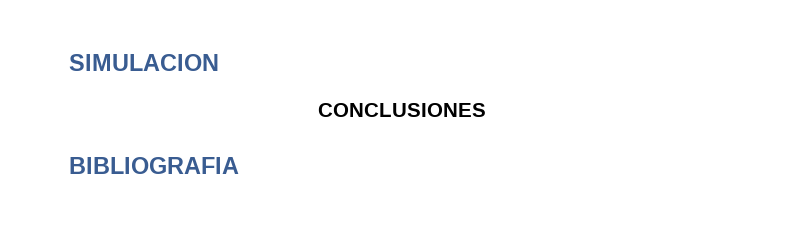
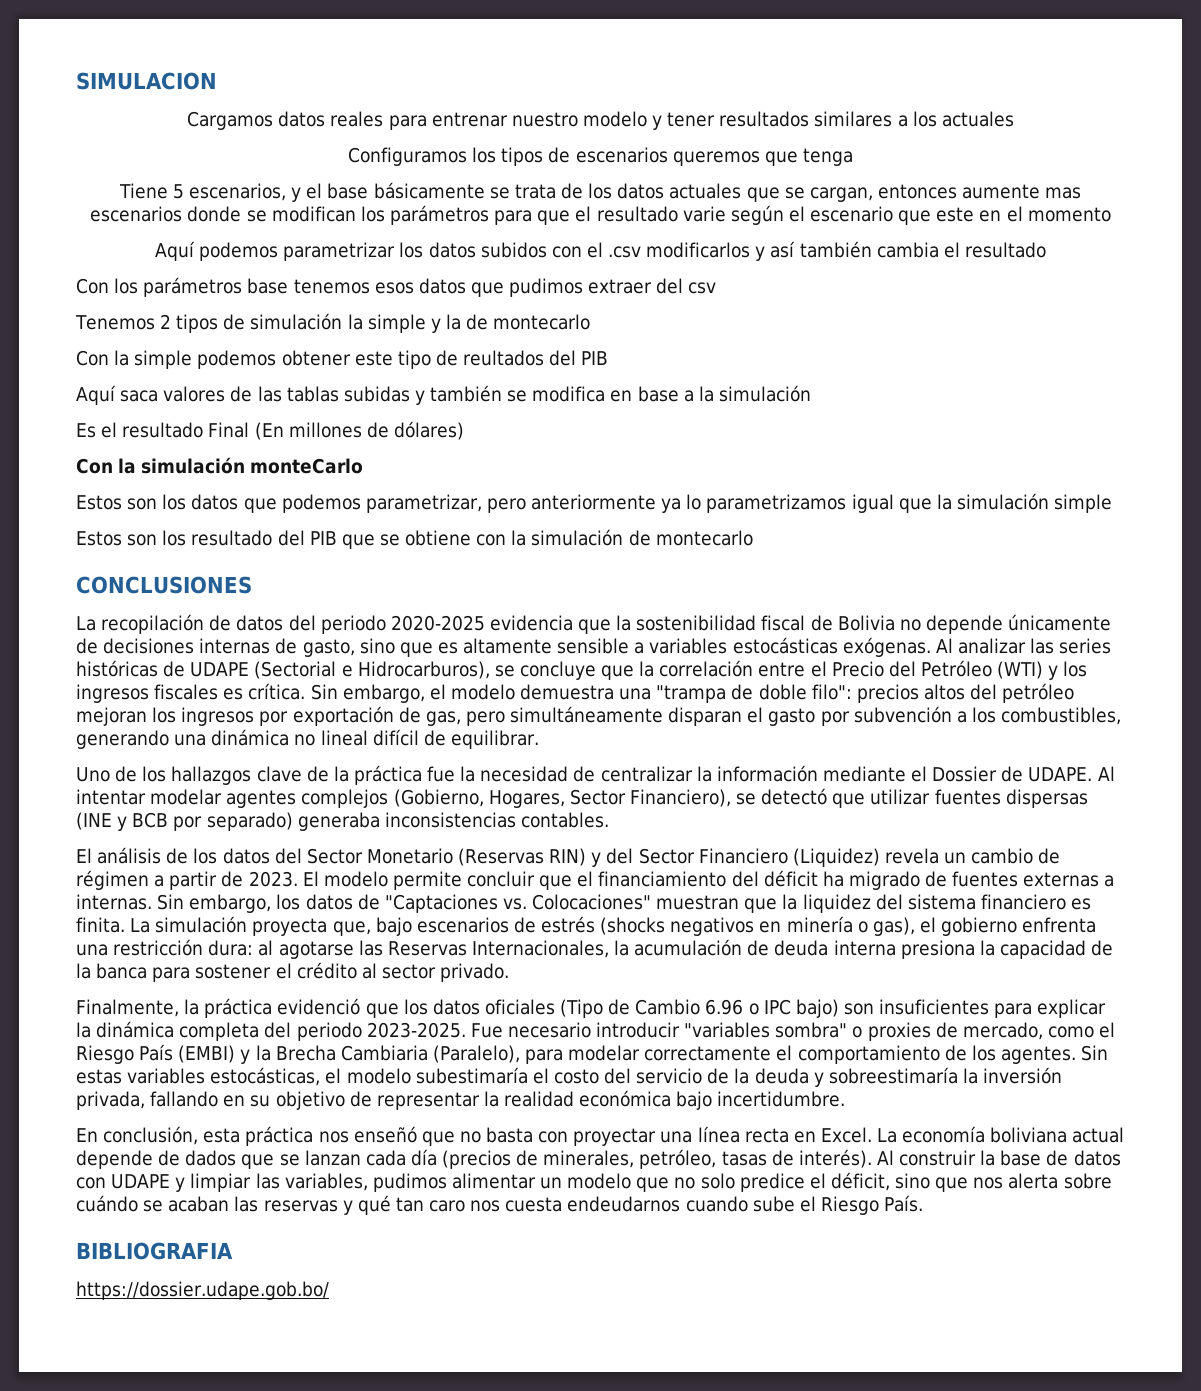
[317,103,486,117] CONCLUSIONES -> [187,111,1014,130] [348,147,853,166] [118,182,1082,202] [90,205,1111,225] [155,241,1046,261] [76,277,717,297] [75,313,591,333] [76,350,609,369] [76,385,811,405] [76,421,464,440] [76,457,364,474] [76,493,1113,513] [76,529,753,549] [76,576,252,594] [76,614,1112,634] [76,637,1112,657] [76,660,1088,680] [76,683,1075,703] [76,706,1122,726] [76,729,539,749] [76,765,1115,785] [76,788,1088,808] [76,812,609,831] [76,847,1061,867] [76,870,1115,890] [76,894,1092,913] [76,916,1097,936] [76,939,1114,959] [76,962,510,982] [76,998,1107,1018] [76,1021,1116,1041] [76,1044,1109,1064] [76,1067,1063,1087] [76,1090,846,1110] [76,1126,1125,1146] [76,1149,1121,1169] [76,1172,1112,1192] [76,1195,924,1215] Cargamos datos reales para entrenar nuestro modelo y tener resultados similares a los actuales // Configuramos los tipos de escenarios queremos que tenga // Tiene 5 escenarios, y el base básicamente se trata de los datos actuales que se cargan, entonces aumente mas escenarios donde se modifican los parámetros para que el resultado varie según el escenario que este en el momento // Aquí podemos parametrizar los datos subidos con el .csv modificarlos y así también cambia el resultado // Con los parámetros base tenemos esos datos que pudimos extraer del csv // Tenemos 2 tipos de simulación la simple y la de montecarlo // Con la simple podemos obtener este tipo de reultados del PIB // Aquí saca valores de las tablas subidas y también se modifica en base a la simulación // Es el resultado Final (En millones de dólares) // Con la simulación monteCarlo // Estos son los datos que podemos parametrizar, pero anteriormente ya lo parametrizamos igual que la simulación simple // Estos son los resultado del PIB que se obtiene con la simulación de montecarlo // CONCLUSIONES // La recopilación de datos del periodo 2020-2025 evidencia que la sostenibilidad fiscal de Bolivia no depende únicamente de decisiones internas de gasto, sino que es altamente sensible a variables estocásticas exógenas. Al analizar las series históricas de UDAPE (Sectorial e Hidrocarburos), se concluye que la correlación entre el Precio del Petróleo (WTI) y los ingresos fiscales es crítica. Sin embargo, el modelo demuestra una "trampa de doble filo": precios altos del petróleo mejoran los ingresos por exportación de gas, pero simultáneamente disparan el gasto por subvención a los combustibles, generando una dinámica no lineal difícil de equilibrar. // Uno de los hallazgos clave de la práctica fue la necesidad de centralizar la información mediante el Dossier de UDAPE. Al intentar modelar agentes complejos (Gobierno, Hogares, Sector Financiero), se detectó que utilizar fuentes dispersas (INE y BCB por separado) generaba inconsistencias contables. // El análisis de los datos del Sector Monetario (Reservas RIN) y del Sector Financiero (Liquidez) revela un cambio de régimen a partir de 2023. El modelo permite concluir que el financiamiento del déficit ha migrado de fuentes externas a internas. Sin embargo, los datos de "Captaciones vs. Colocaciones" muestran que la liquidez del sistema financiero es finita. La simulación proyecta que, bajo escenarios de estrés (shocks negativos en minería o gas), el gobierno enfrenta una restricción dura: al agotarse las Reservas Internacionales, la acumulación de deuda interna presiona la capacidad de la banca para sostener el crédito al sector privado. // Finalmente, la práctica evidenció que los datos oficiales (Tipo de Cambio 6.96 o IPC bajo) son insuficientes para explicar la dinámica completa del periodo 2023-2025. Fue necesario introducir "variables sombra" o proxies de mercado, como el Riesgo País (EMBI) y la Brecha Cambiaria (Paralelo), para modelar correctamente el comportamiento de los agentes. Sin estas variables estocásticas, el modelo subestimaría el costo del servicio de la deuda y sobreestimaría la inversión privada, fallando en su objetivo de representar la realidad económica bajo incertidumbre. // En conclusión, esta práctica nos enseñó que no basta con proyectar una línea recta en Excel. La economía boliviana actual depende de dados que se lanzan cada día (precios de minerales, petróleo, tasas de interés). Al construir la base de datos con UDAPE y limpiar las variables, pudimos alimentar un modelo que no solo predice el déficit, sino que nos alerta sobre cuándo se acaban las reservas y qué tan caro nos cuesta endeudarnos cuando sube el Riesgo País.
(239, 165) none -> [76,1281,329,1300] // https://dossier.udape.gob.bo/

